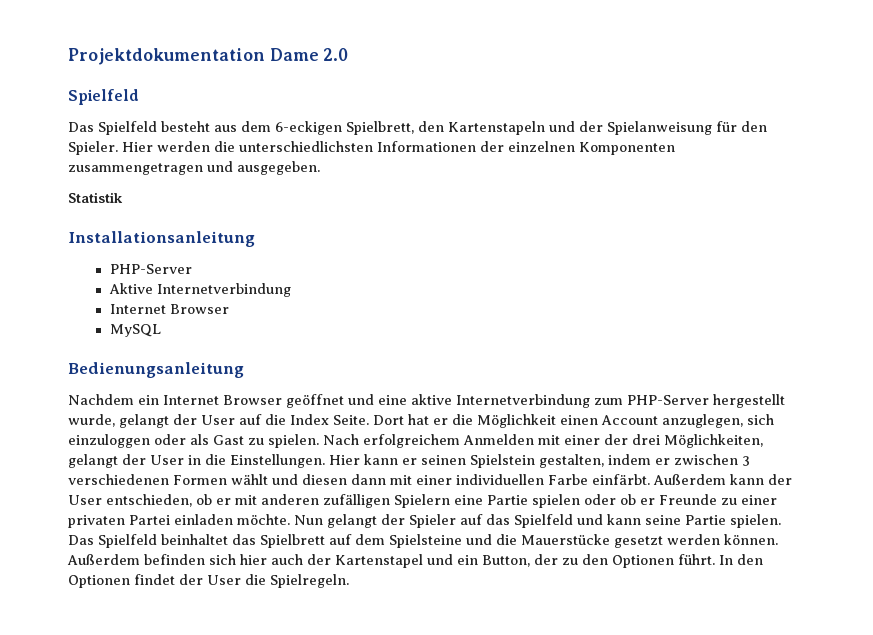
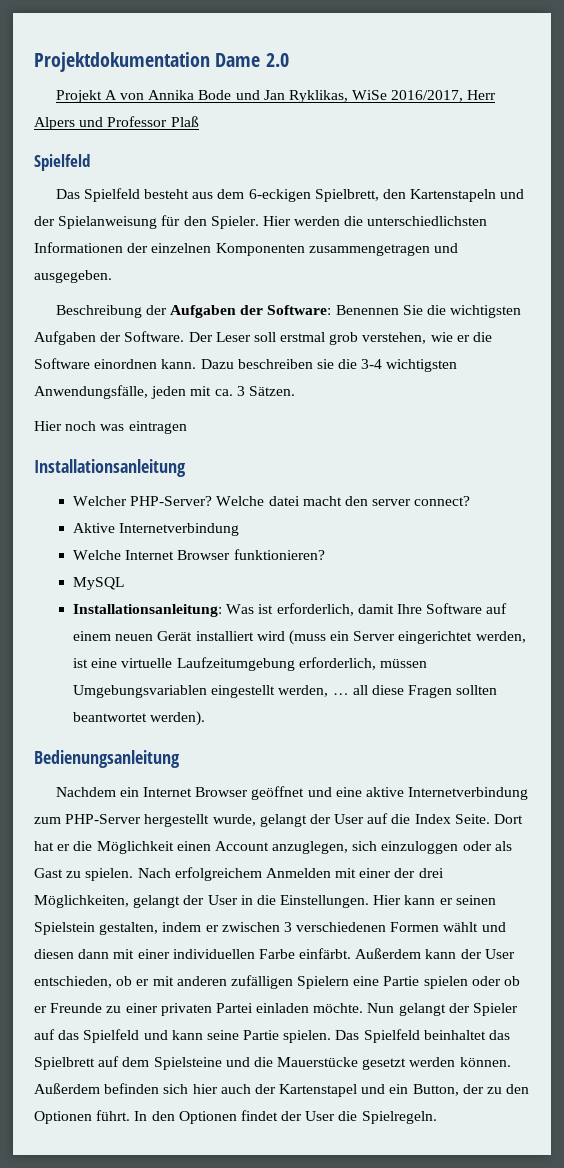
(349, 54) none -> [55,90,497,103] [34,116,199,130] // Projekt A von Annika Bode und Jan Ryklikas, WiSe 2016/2017, Herr Alpers und Professor Plaß
[68,192,123,203] [68,231,255,247] [109,264,192,274] Statistik // Installationsanleitung // PHP-Server -> [55,305,522,318] [34,331,493,345] [34,358,458,372] [34,385,295,399] [34,421,187,434] [34,459,186,477] [73,496,471,506] Beschreibung der Aufgaben der Software: Benennen Sie die wichtigsten Aufgaben der Software. Der Leser soll erstmal grob verstehen, wie er die Software einordnen kann. Dazu beschreiben sie die 3-4 wichtigsten Anwendungsfälle, jeden mit ca. 3 Sätzen. // Hier noch was eintragen // Installationsanleitung // Welcher PHP-Server? Welche datei macht den server connect?
[109,304,229,314] Internet Browser -> [73,549,325,560] Welche Internet Browser funktionieren?
(161, 330) none -> [73,603,508,617] [73,630,526,645] [73,657,427,671] [73,685,498,698] [73,711,206,726] // Installationsanleitung: Was ist erforderlich, damit Ihre Software auf einem neuen Gerät installiert wird (muss ein Server eingerichtet werden, ist eine virtuelle Laufzeitumgebung erforderlich, müssen Umgebungsvariablen eingestellt werden, … all diese Fragen sollten beantwortet werden).

